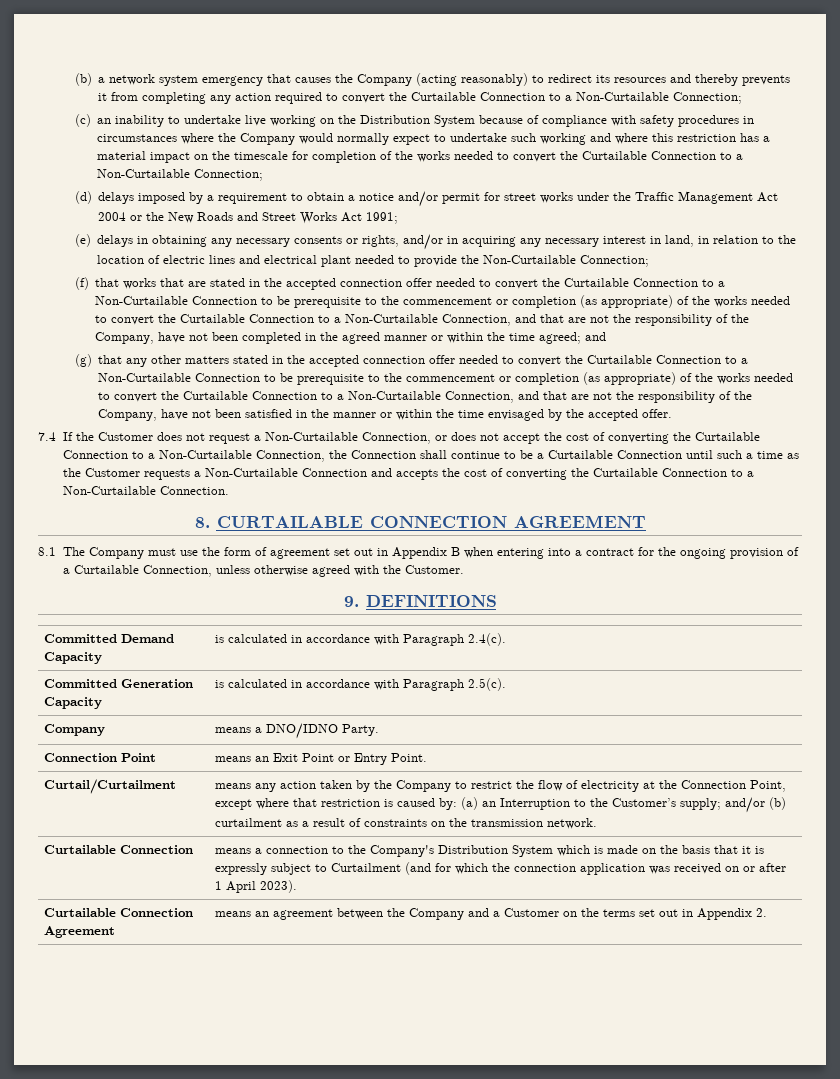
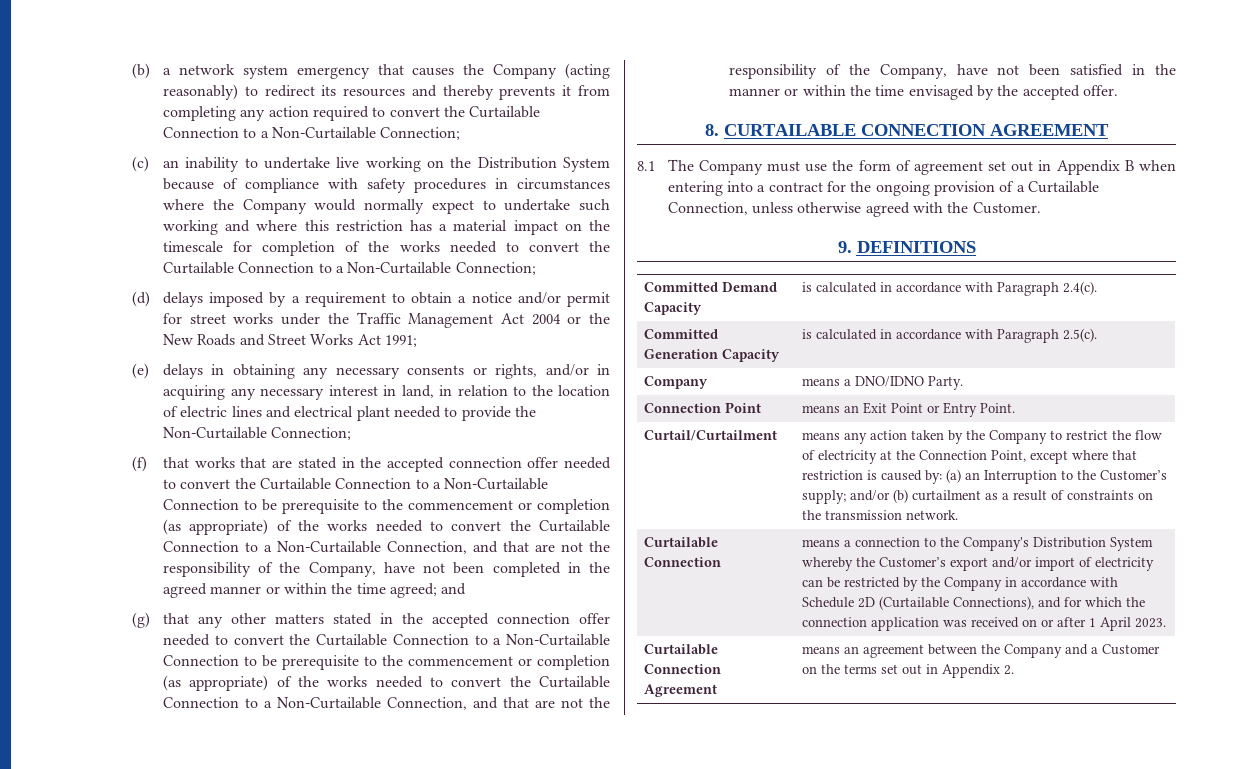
[38,432,760,444] [62,450,799,462] [62,468,754,480] [62,486,229,495] // 7.4 If the Customer does not request a Non-Curtailable Connection, or does not accept the cost of converting the Curtailable Connection to a Non-Curtailable Connection, the Connection shall continue to be a Curtailable Connection until such a time as the Customer requests a Non-Curtailable Connection and accepts the cost of converting the Curtailable Connection to a Non-Curtailable Connection. -> (1118, 90) none
[556,845,764,856] [214,862,431,875] which is made on the basis that it is expressly subject to Curtailment (and -> [802,557,1155,571] [802,577,1119,591] [802,596,1062,610] whereby the Customer’s export and/or import of electricity can be restricted by the Company in accordance with Schedule 2D (Curtailable Connections), and
[259,880,297,893] 2023). -> [1135,618,1167,628] 2023.

